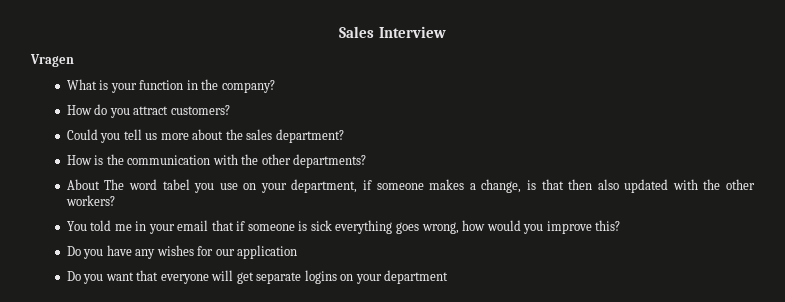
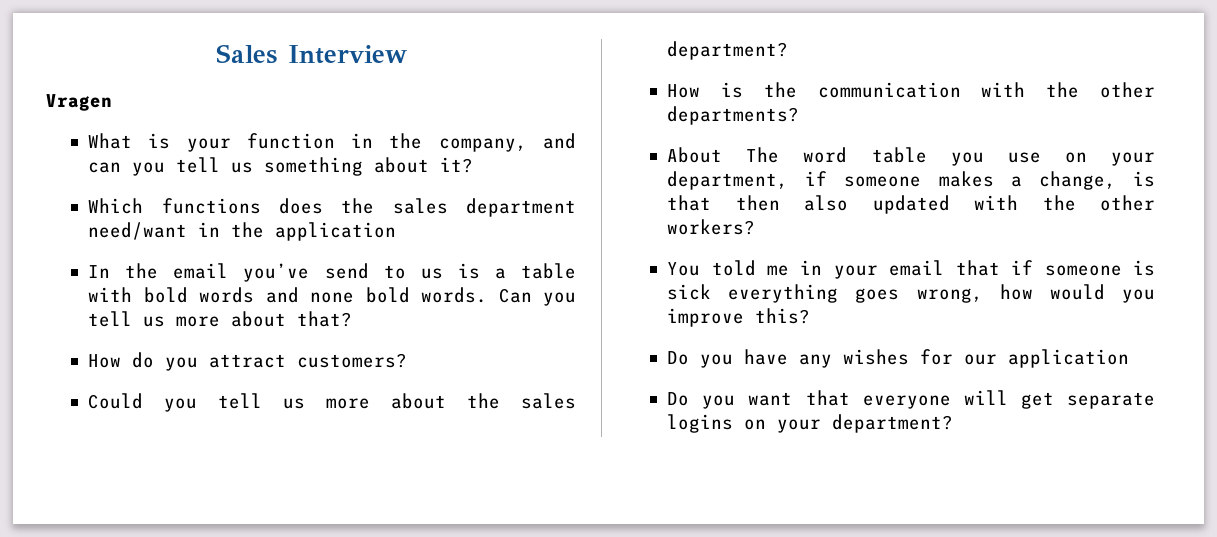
[221,80,275,93] company? -> [438,133,576,152] [88,157,474,176] [88,198,576,217] [88,222,397,241] [88,263,576,282] [88,287,576,306] [88,311,353,327] company, and can you tell us something about it? // Which functions does the sales department need/want in the application // In the email you’ve send to us is a table with bold words and none bold words. Can you tell us more about that?
[162,179,190,190] tabel -> [871,147,927,163] table
[384,270,449,284] department -> [832,414,954,433] department?

